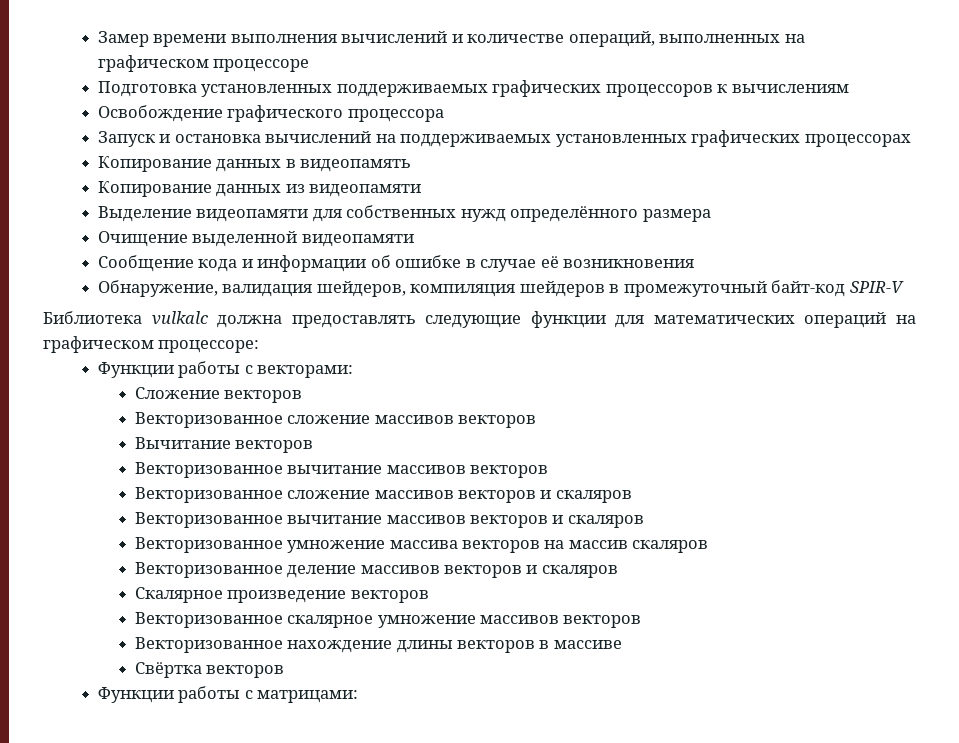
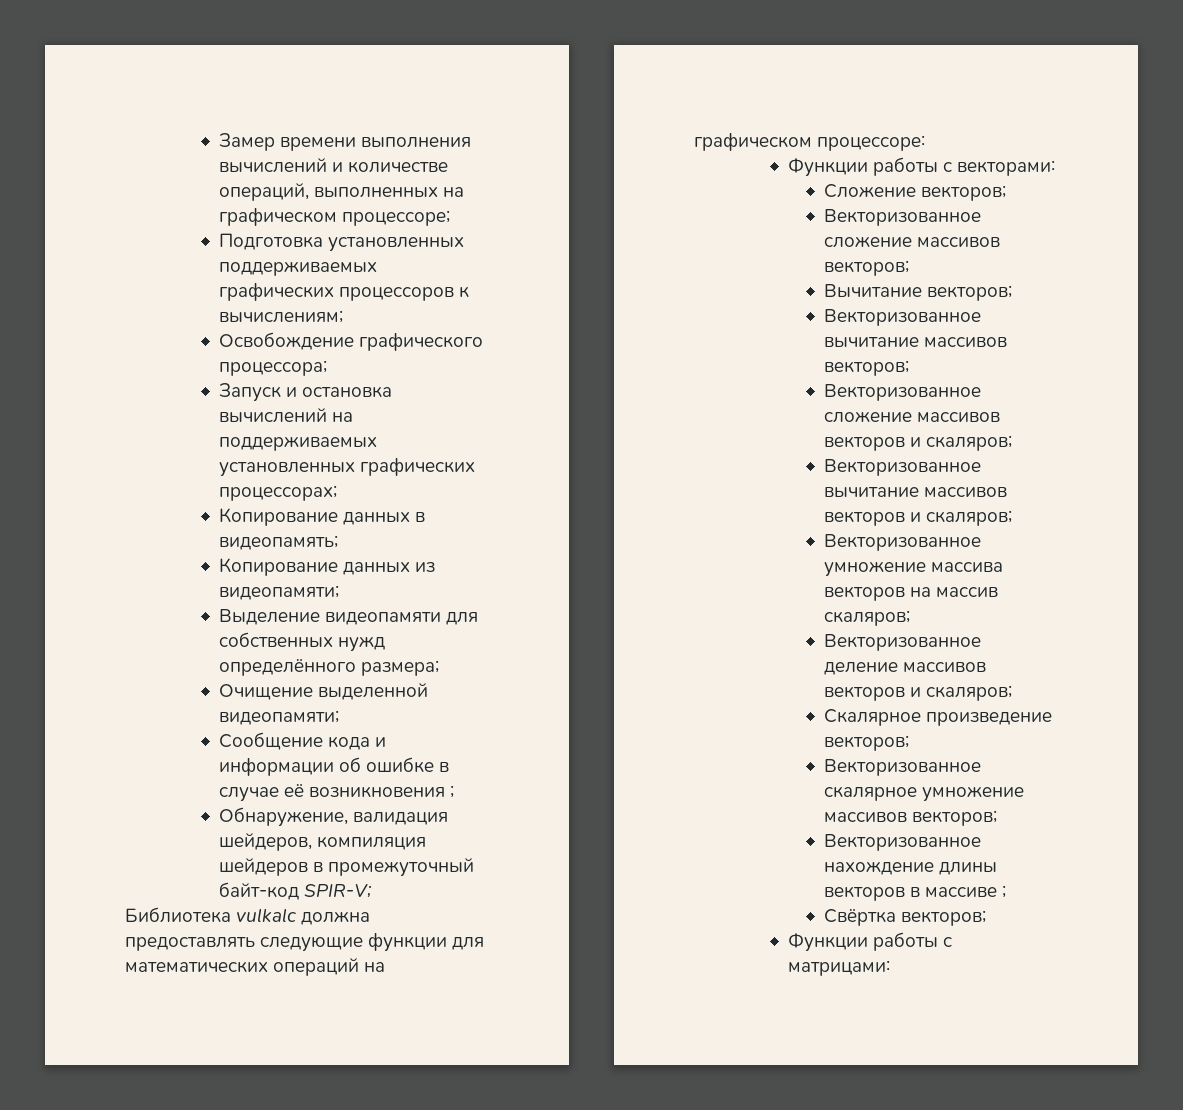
[213,59,310,72] процессоре -> [342,210,451,226] процессоре;
[731,84,849,93] вычислениям -> [218,310,343,323] вычислениям;
[347,109,444,122] процессора -> [218,360,327,376] процессора;
[804,134,911,147] процессорах -> [218,485,337,501] процессорах;
[300,159,412,172] видеопамять -> [218,535,338,550] видеопамять;
[309,184,422,197] видеопамяти -> [218,585,339,600] видеопамяти;
[642,209,711,222] размера -> [361,660,440,676] размера;
[301,234,414,247] видеопамяти -> [218,710,339,725] видеопамяти;
(694, 263) none -> [450,785,455,798] ;
[849,281,904,293] SPIR-V -> [304,884,373,898] SPIR-V;
[224,390,303,403] [134,412,536,428] векторов // Векторизованное сложение массивов векторов -> [921,185,1007,201] [824,209,982,226] [824,236,1001,248] [824,260,910,276] векторов; // Векторизованное сложение массивов векторов;
[235,440,314,453] [134,462,548,478] векторов // Векторизованное вычитание массивов векторов -> [927,285,1013,301] [824,309,982,326] [824,337,1008,347] [824,360,910,376] векторов; // Векторизованное вычитание массивов векторов;
[555,490,632,503] скаляров -> [926,435,1013,451] скаляров;
[567,515,644,528] скаляров -> [926,510,1013,526] скаляров;
[632,540,709,553] скаляров -> [824,610,911,626] скаляров;
[541,565,618,578] скаляров -> [926,685,1013,701] скаляров;
[350,590,429,603] векторов -> [824,735,910,751] векторов;
[563,615,642,628] векторов -> [912,810,998,826] векторов;
(622, 644) none -> [1002,885,1007,898] ;
[206,665,285,678] векторов -> [901,910,987,926] векторов;

